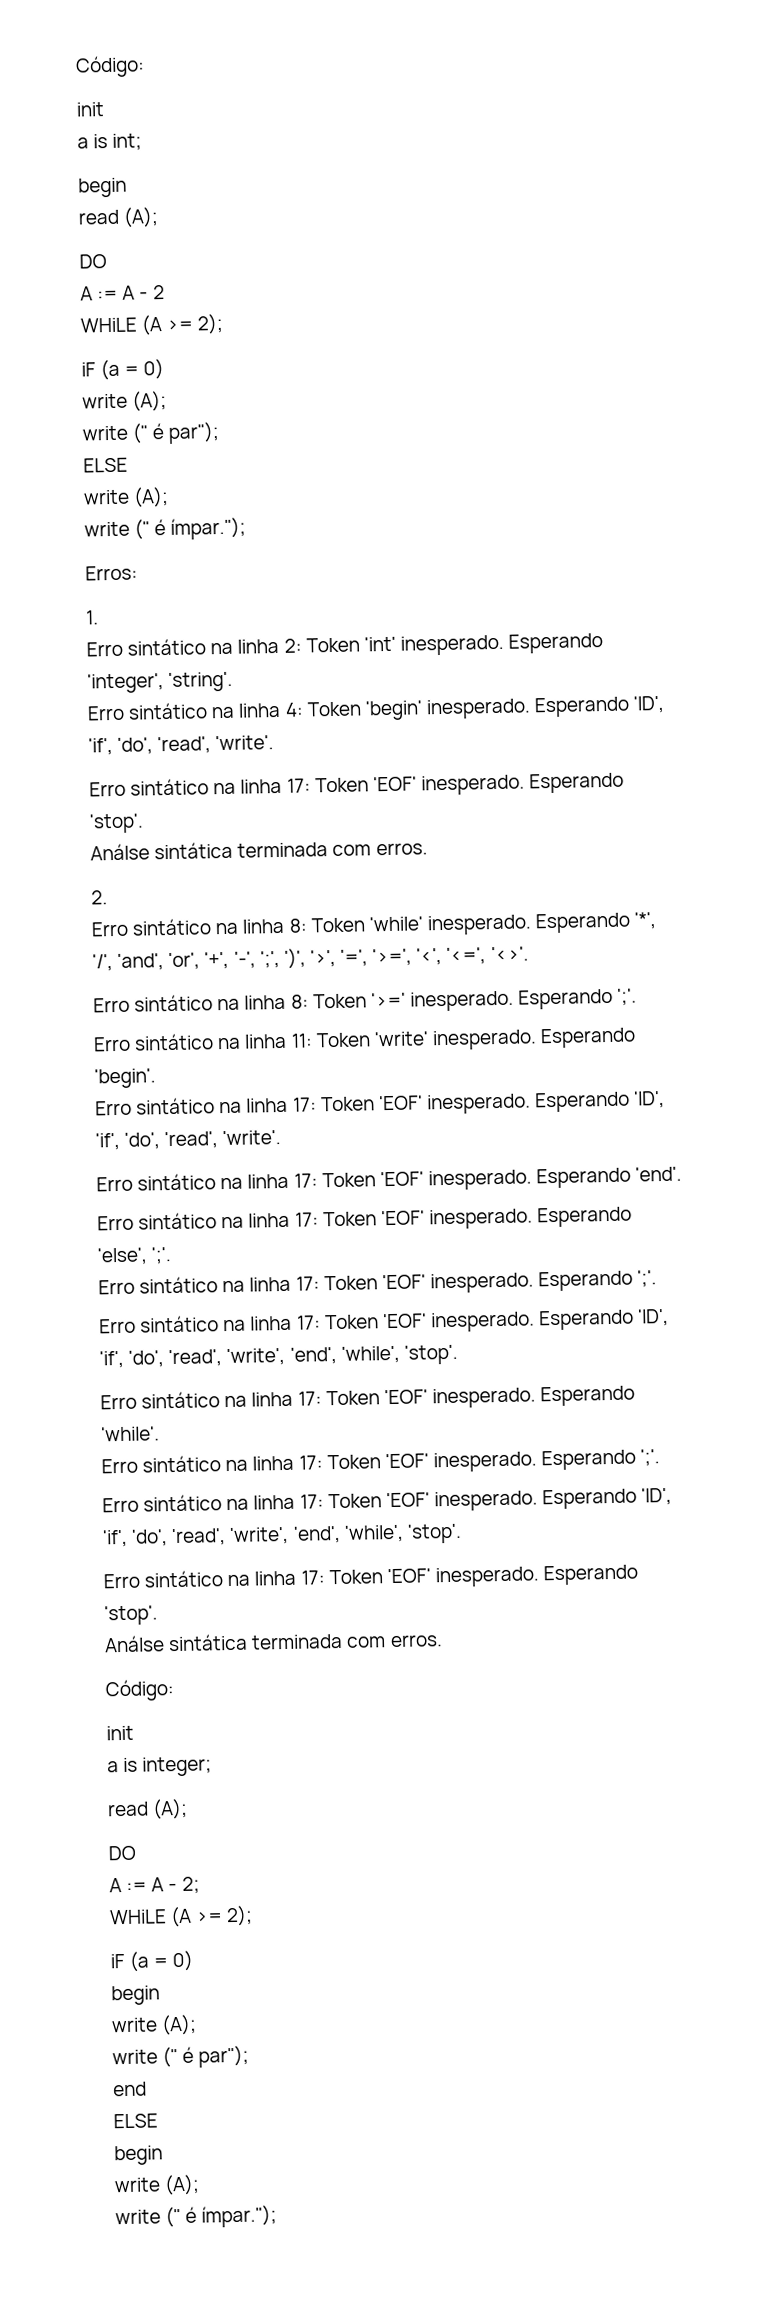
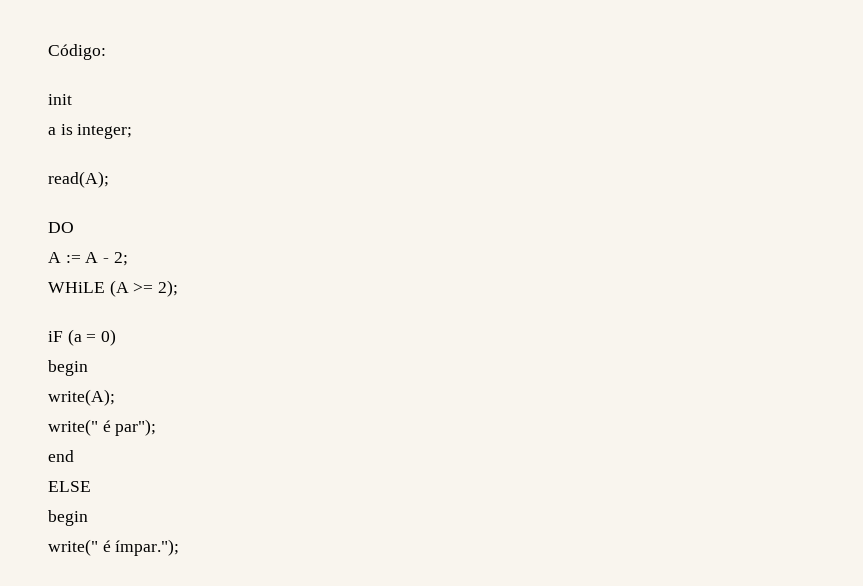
[75,55,145,78] [76,102,105,117] [77,133,143,151] [78,177,127,198] [78,207,160,228] [79,254,107,269] [80,284,165,301] [80,313,225,336] [81,359,165,381] [82,390,168,412] [82,421,221,444] [83,457,128,473] [83,486,170,508] [84,517,247,540] [85,565,138,581] [86,610,99,625] [86,632,604,657] [87,671,234,694] [87,695,666,721] [88,735,275,756] [89,772,625,797] [89,813,144,834] [90,841,428,861] [91,890,108,905] [91,912,657,937] [92,946,529,972] [93,988,638,1013] [93,1027,637,1052] [94,1068,156,1089] [95,1090,666,1116] [95,1129,282,1151] [96,1166,683,1192] [97,1206,633,1231] [97,1247,173,1266] [98,1270,658,1295] [99,1308,670,1334] [99,1344,458,1369] [100,1385,636,1410] [101,1426,160,1442] [101,1449,661,1474] [102,1487,673,1513] [102,1523,462,1548] [103,1564,639,1589] [104,1605,158,1626] [104,1633,443,1653] [105,1679,175,1702] [106,1725,134,1741] Código: // init // a is int; // begin // read (A); // DO // A := A - 2 // WHiLE (A >= 2); // iF (a = 0) // write (A); // write (" é par"); // ELSE // write (A); // write (" é ímpar."); // Erros: // 1. // Erro sintático na linha 2: Token 'int' inesperado. Esperando 'integer', 'string'. // Erro sintático na linha 4: Token 'begin' inesperado. Esperando 'ID', 'if', 'do', 'read', 'write'. // Erro sintático na linha 17: Token 'EOF' inesperado. Esperando 'stop'. // Análse sintática terminada com erros. // 2. // Erro sintático na linha 8: Token 'while' inesperado. Esperando '*', '/', 'and', 'or', '+', '-', ';', ')', '>', '=', '>=', '<', '<=', '<>'. // Erro sintático na linha 8: Token '>=' inesperado. Esperando ';'. // Erro sintático na linha 11: Token 'write' inesperado. Esperando 'begin'. // Erro sintático na linha 17: Token 'EOF' inesperado. Esperando 'ID', 'if', 'do', 'read', 'write'. // Erro sintático na linha 17: Token 'EOF' inesperado. Esperando 'end'. // Erro sintático na linha 17: Token 'EOF' inesperado. Esperando 'else', ';'. // Erro sintático na linha 17: Token 'EOF' inesperado. Esperando ';'. // Erro sintático na linha 17: Token 'EOF' inesperado. Esperando 'ID', 'if', 'do', 'read', 'write', 'end', 'while', 'stop'. // Erro sintático na linha 17: Token 'EOF' inesperado. Esperando 'while'. // Erro sintático na linha 17: Token 'EOF' inesperado. Esperando ';'. // Erro sintático na linha 17: Token 'EOF' inesperado. Esperando 'ID', 'if', 'do', 'read', 'write', 'end', 'while', 'stop'. // Erro sintático na linha 17: Token 'EOF' inesperado. Esperando 'stop'. // Análse sintática terminada com erros. // Código: // init -> [48,44,106,60] [48,94,72,105] Código: // init
[107,1798,189,1820] read (A); -> [48,171,109,188] read(A);
[111,2014,198,2036] [112,2047,179,2068] write (A); // write (" -> [48,389,115,406] [48,419,98,436] write(A); // write("
[114,2174,201,2196] [115,2207,182,2228] write (A); // write (" -> [48,539,98,556] write("

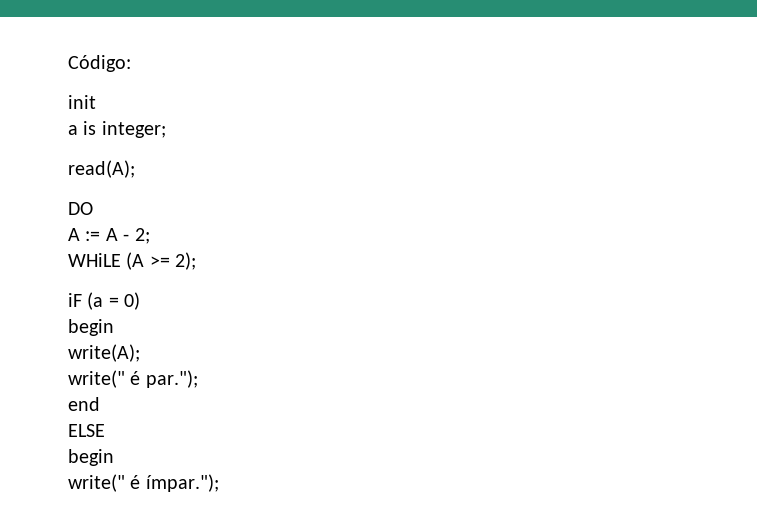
[115,419,157,436] par"); -> [145,370,198,388] par.");

